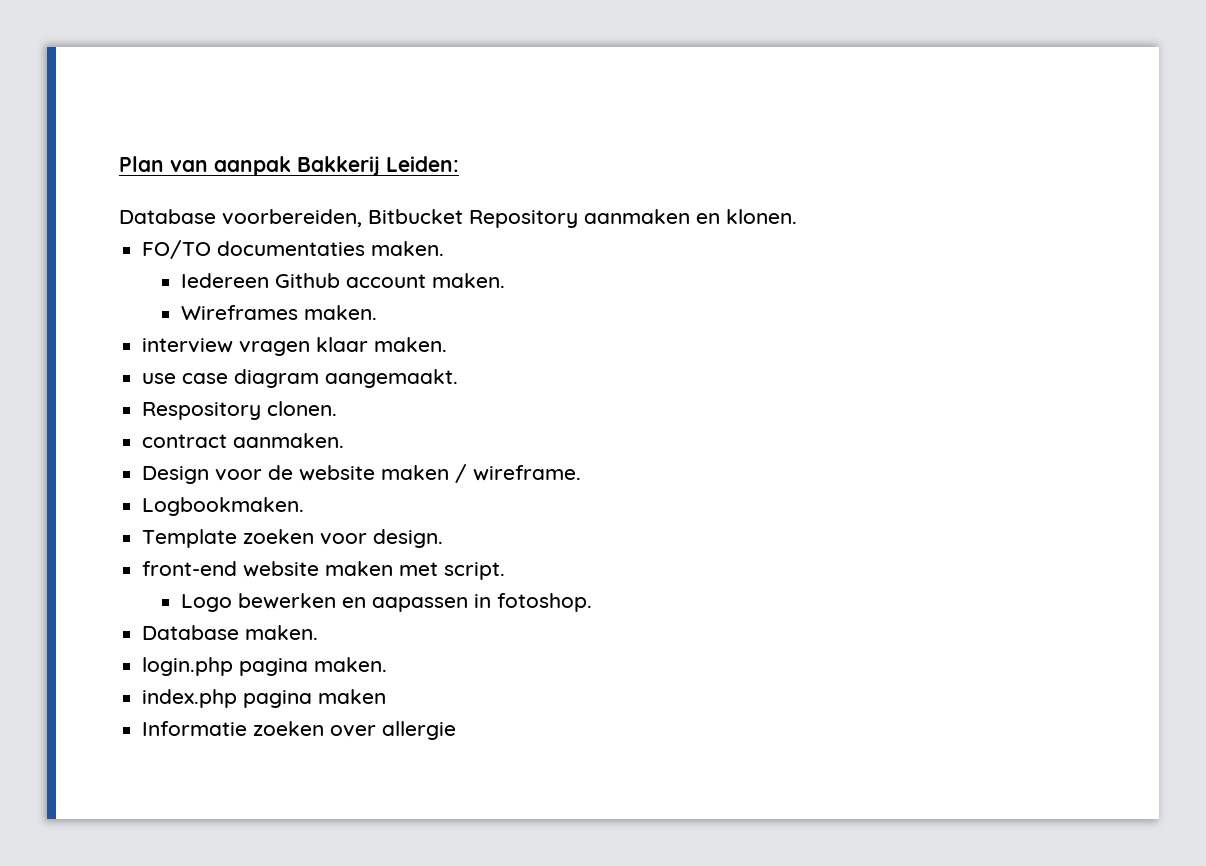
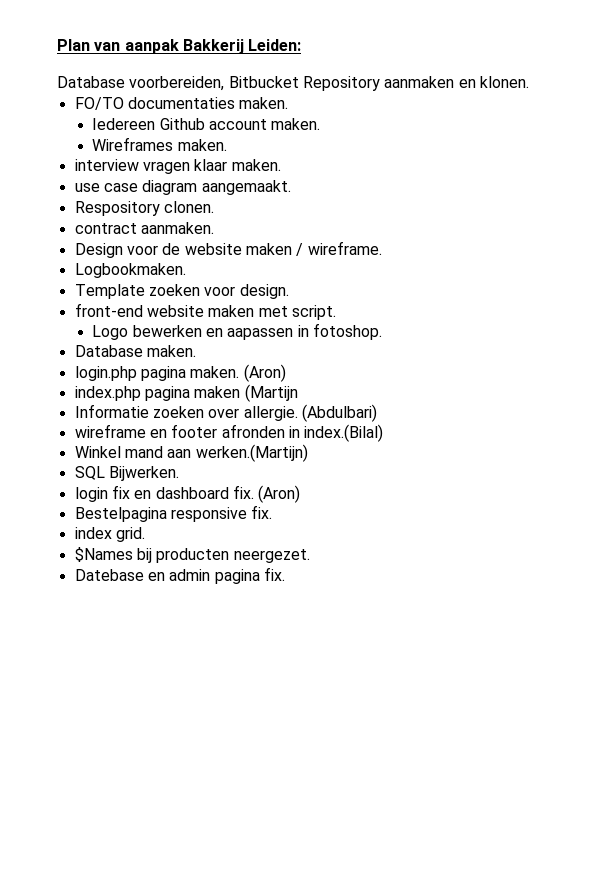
(388, 664) none -> [243,364,286,382] (Aron)
(387, 696) none -> [244,384,298,402] (Martijn
[382,721,457,740] allergie -> [243,404,377,422] [74,424,384,442] [74,444,308,462] [74,466,179,481] [74,485,301,503] [74,505,273,522] [74,527,145,542] [74,547,310,563] [74,567,285,584] allergie. (Abdulbari) // wireframe en footer afronden in index.(Bilal) // Winkel mand aan werken.(Martijn) // SQL Bijwerken. // login fix en dashboard fix. (Aron) // Bestelpagina responsive fix. // index grid. // $Names bij producten neergezet. // Datebase en admin pagina fix.

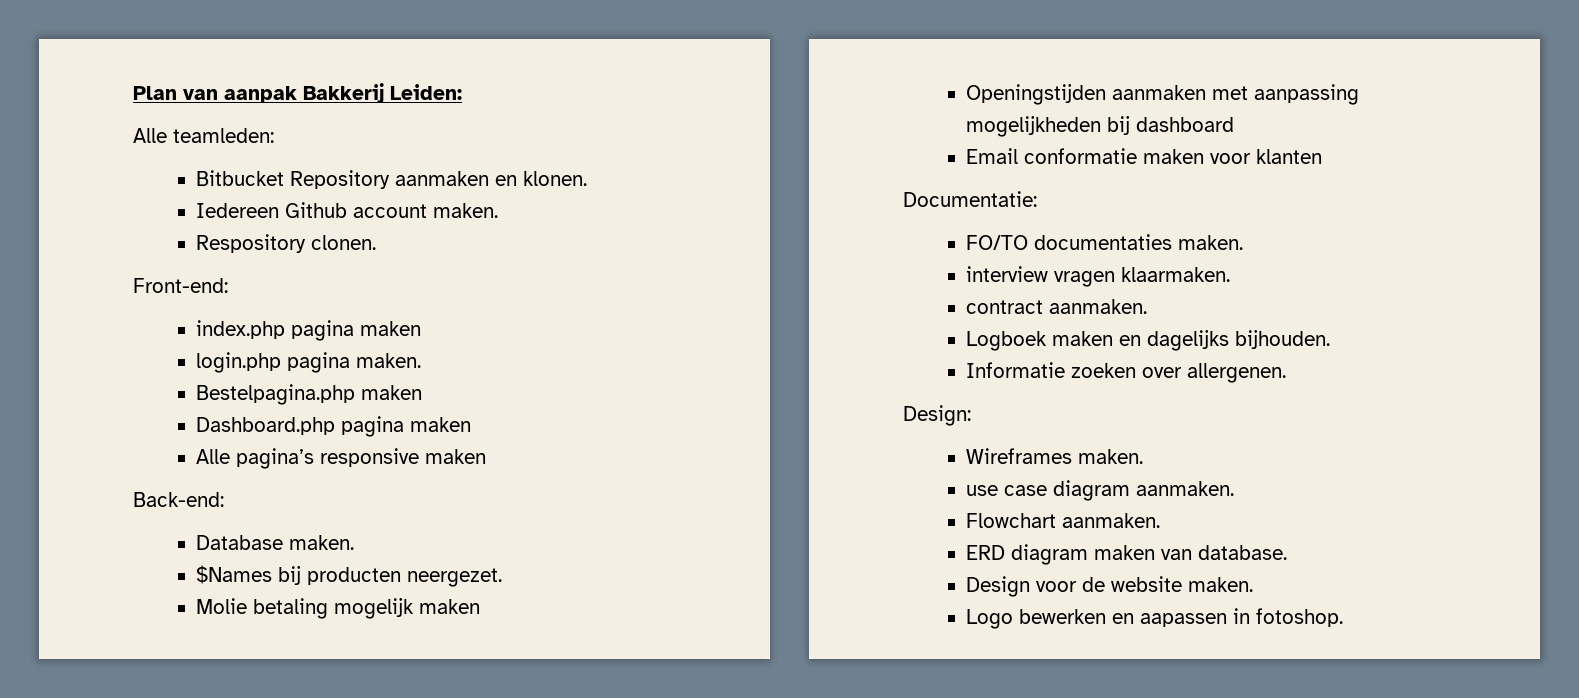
[57,76,225,91] Database voorbereiden, -> [133,128,274,143] Alle teamleden: //
[74,97,289,110] // FO/TO documentaties maken. -> (588, 178) none
[92,137,227,151] [74,159,281,174] [74,180,291,195] [74,201,214,216] [74,222,214,234] [74,241,382,258] [74,263,186,278] [74,284,289,299] [74,303,336,320] Wireframes maken. // interview vragen klaar maken. // use case diagram aangemaakt. // Respository clonen. // contract aanmaken. // Design voor de website maken / wireframe. // Logbookmaken. // Template zoeken voor design. // front-end website maken met script. -> [196,234,377,253] [133,278,228,293] [196,320,422,341] [196,352,422,373] [196,384,423,405] [196,416,472,437] [196,448,487,469] [133,492,224,507] [196,535,355,550] [196,565,503,587] [196,598,481,619] [966,84,1360,105] [966,116,1235,137] [966,148,1323,164] [903,191,1037,207] [966,234,1244,250] [966,266,1231,287] [966,299,1148,314] [966,330,1331,351] [966,362,1287,383] [903,405,971,426] [966,448,1144,464] [966,480,1235,501] [966,513,1161,528] [966,544,1288,565] [966,576,1254,597] Respository clonen. // Front-end: // index.php pagina maken // login.php pagina maken. // Bestelpagina.php maken // Dashboard.php pagina maken // Alle pagina’s responsive maken // Back-end: // Database maken. // $Names bij producten neergezet. // Molie betaling mogelijk maken // Openingstijden aanmaken met aanpassing mogelijkheden bij dashboard // Email conformatie maken voor klanten // Documentatie: // FO/TO documentaties maken. // interview vragen klaarmaken. // contract aanmaken. // Logboek maken en dagelijks bijhouden. // Informatie zoeken over allergenen. // Design: // Wireframes maken. // use case diagram aanmaken. // Flowchart aanmaken. // ERD diagram maken van database. // Design voor de website maken.
[74,345,196,357] [74,364,286,382] [74,384,298,402] [74,404,377,422] [74,424,384,442] [74,444,308,462] [74,466,179,481] [74,485,301,503] [74,505,273,522] [74,527,145,542] [74,547,310,563] [74,567,285,584] // Database maken. // login.php pagina maken. (Aron) // index.php pagina maken (Martijn // Informatie zoeken over allergie. (Abdulbari) // wireframe en footer afronden in index.(Bilal) // Winkel mand aan werken.(Martijn) // SQL Bijwerken. // login fix en dashboard fix. (Aron) // Bestelpagina responsive fix. // index grid. // $Names bij producten neergezet. // Datebase en admin pagina fix. -> (1344, 617) none

